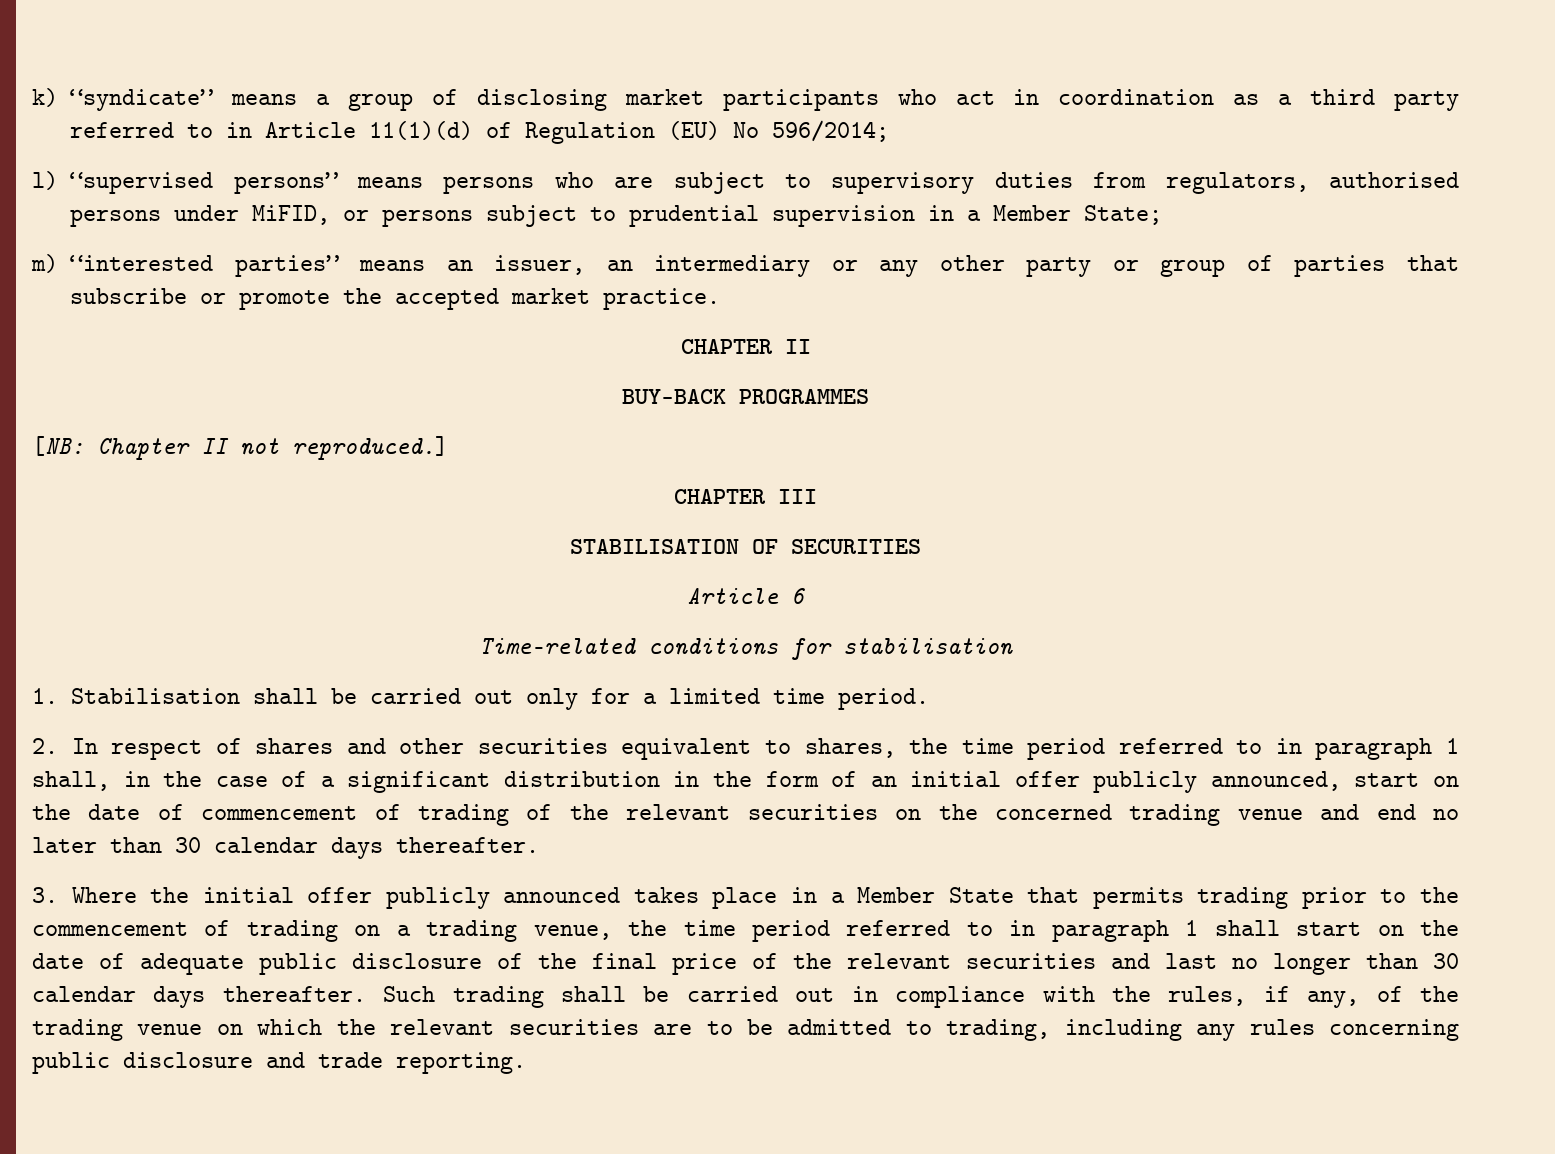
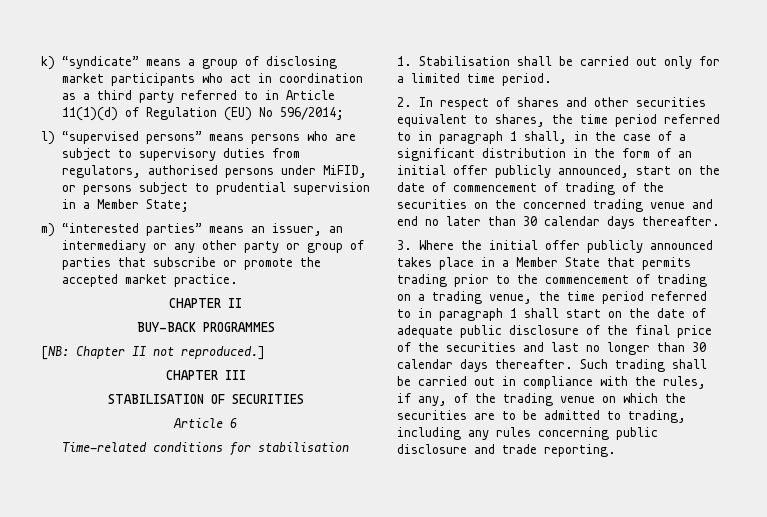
[626,804,731,820] relevant -> (664, 187) none
[847,953,951,969] relevant -> (439, 347) none
[390,1019,495,1035] relevant -> (686, 398) none

